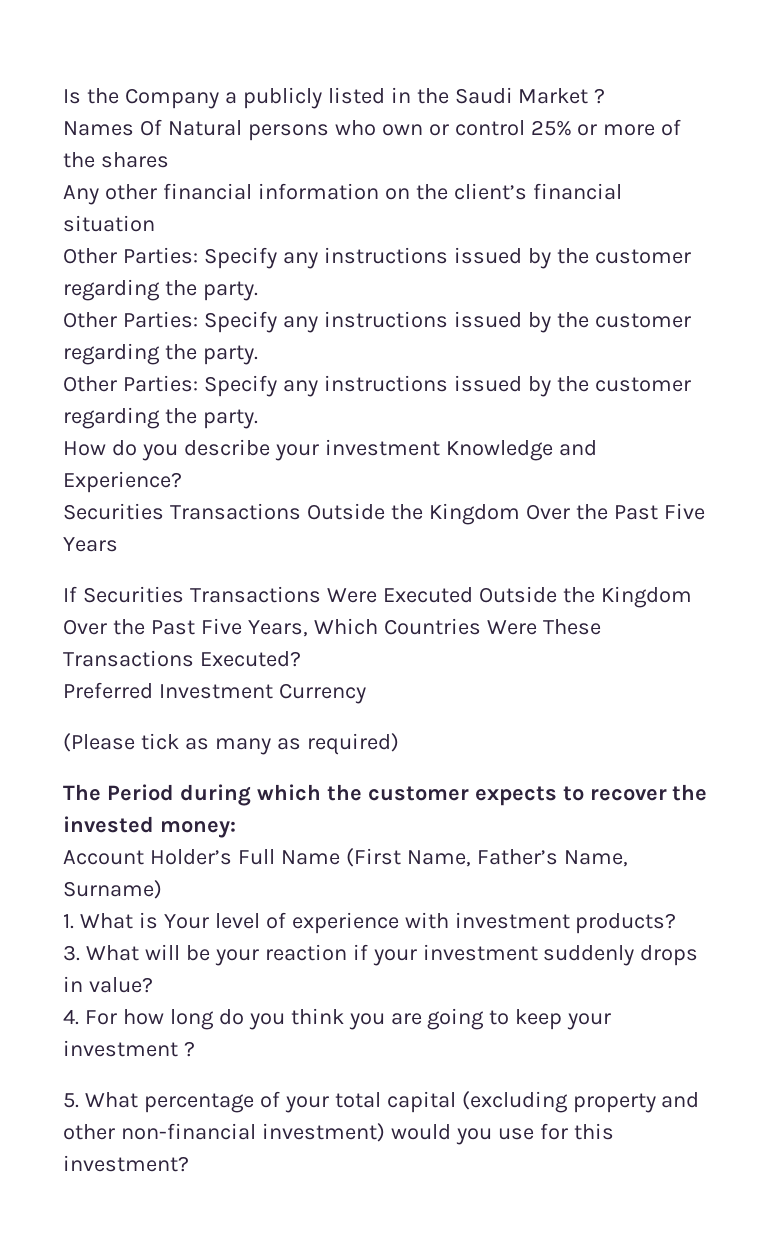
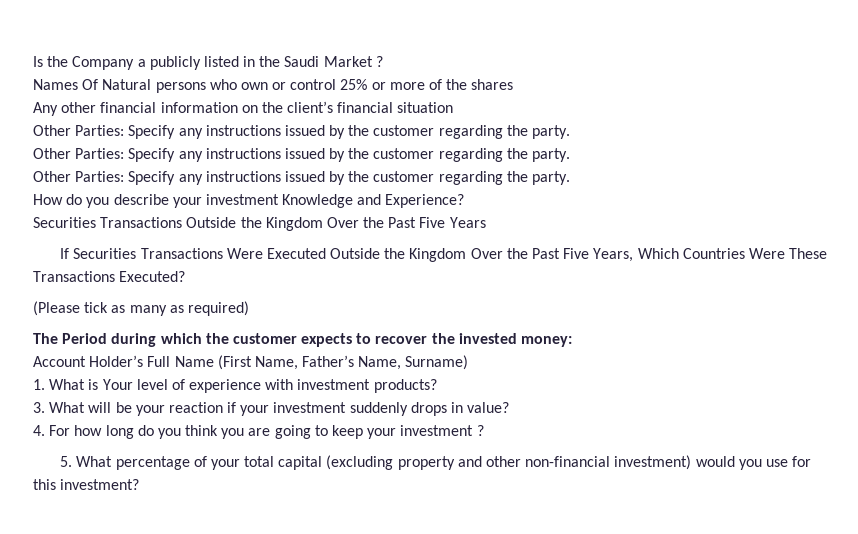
[63,682,366,704] // Preferred Investment Currency -> (186, 276) none

